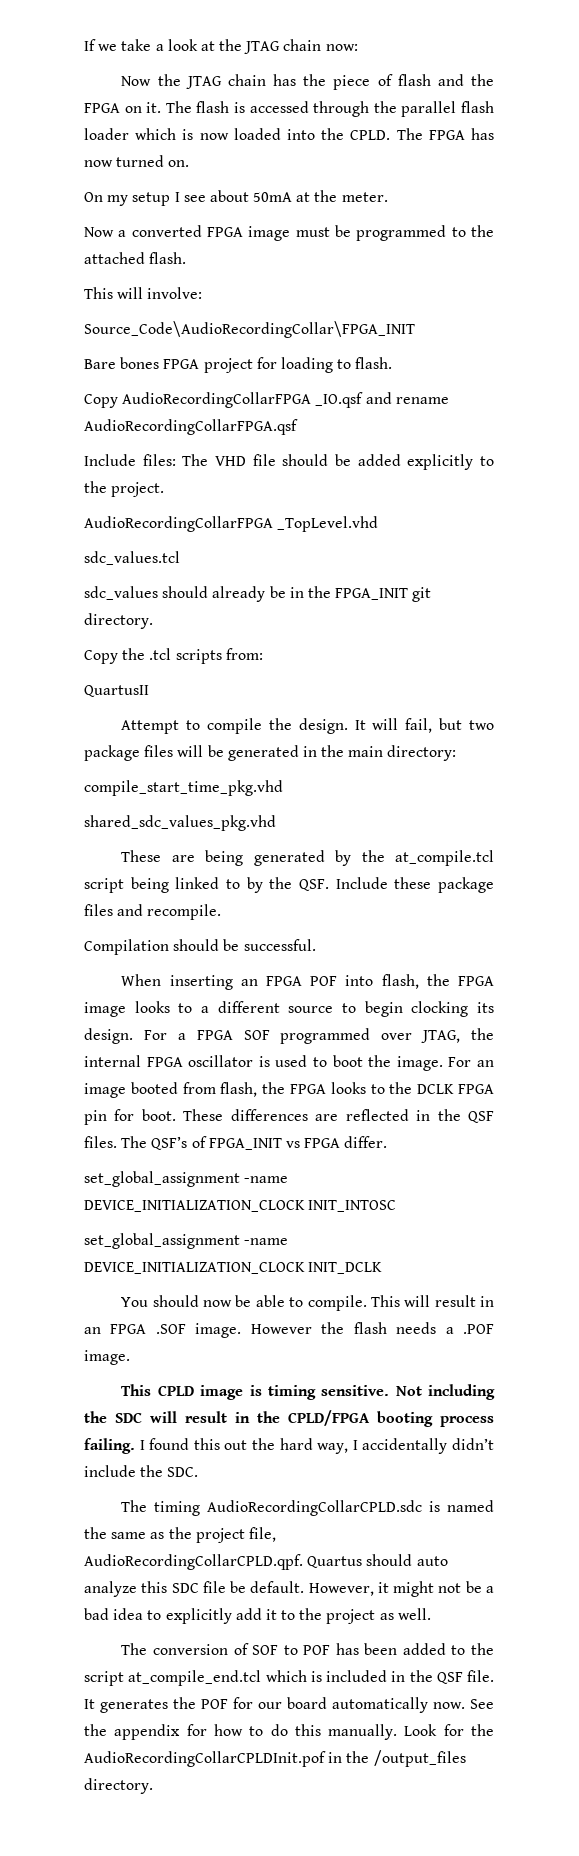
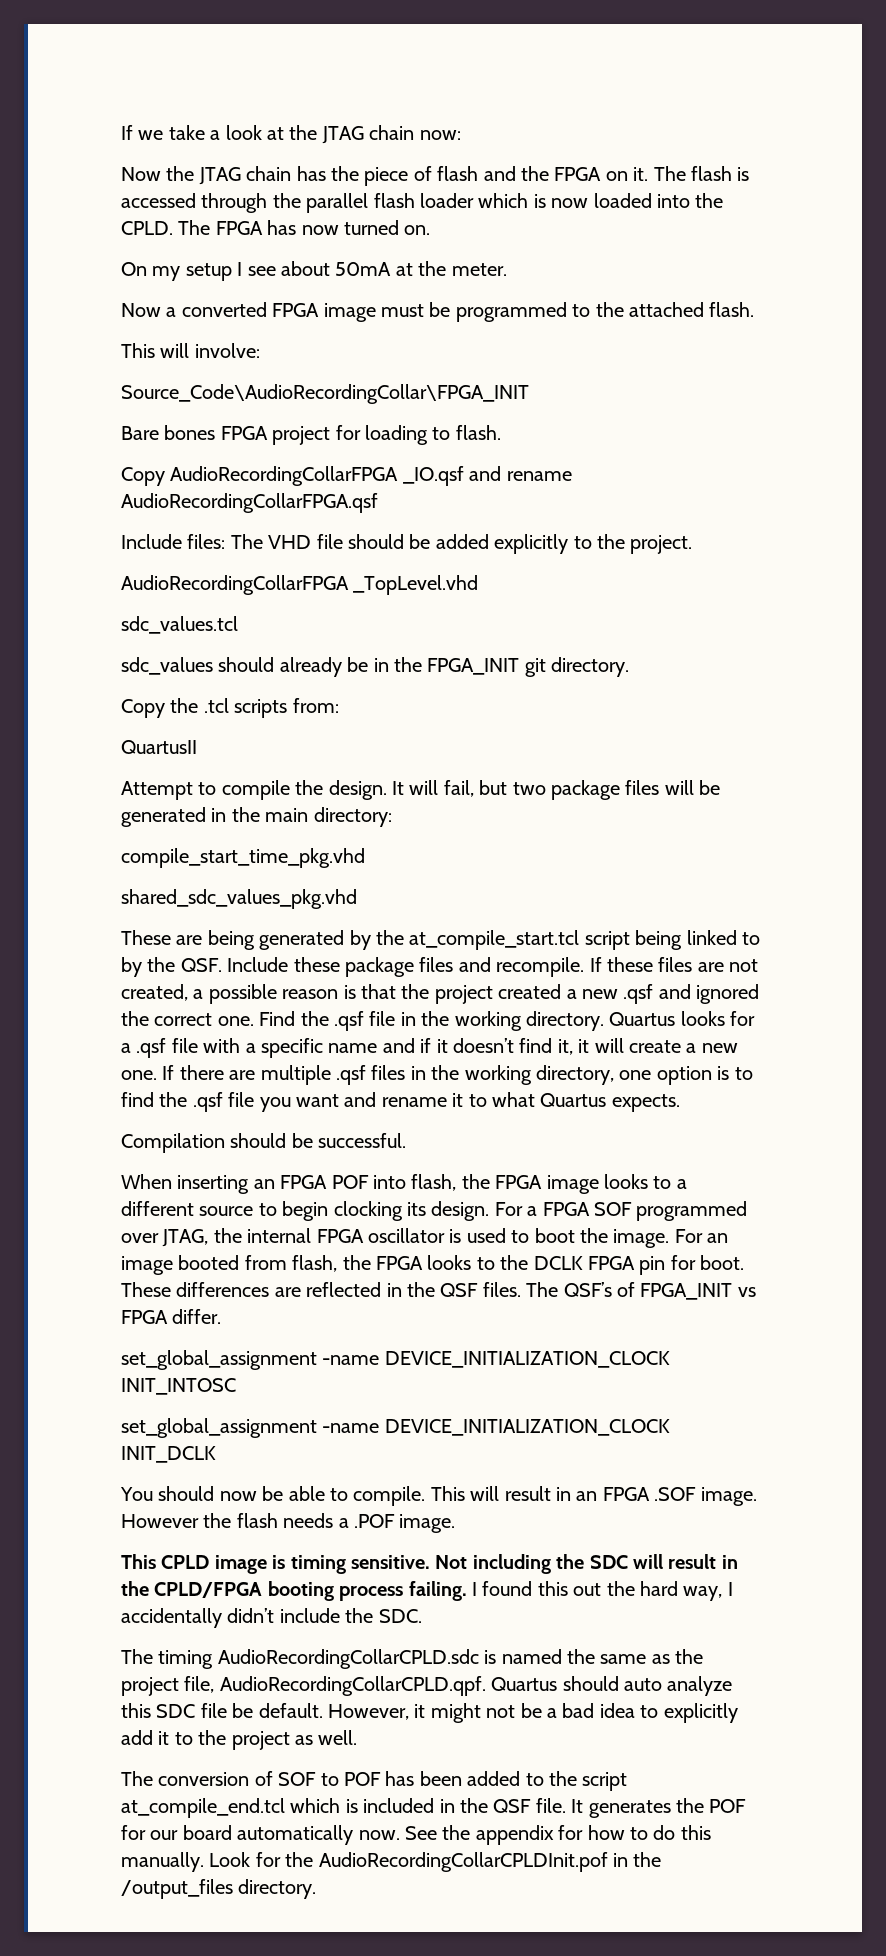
[395,850,494,866] at_compile.tcl -> [409,930,580,950] at_compile_start.tcl
(222, 912) none -> [589,957,759,972] [121,984,760,1004] [121,1011,756,1031] [121,1038,738,1058] [121,1065,753,1085] [121,1092,680,1112] If these files are not created, a possible reason is that the project created a new .qsf and ignored the correct one. Find the .qsf file in the working directory. Quartus looks for a .qsf file with a specific name and if it doesn’t find it, it will create a new one. If there are multiple .qsf files in the working directory, one option is to find the .qsf file you want and rename it to what Quartus expects.

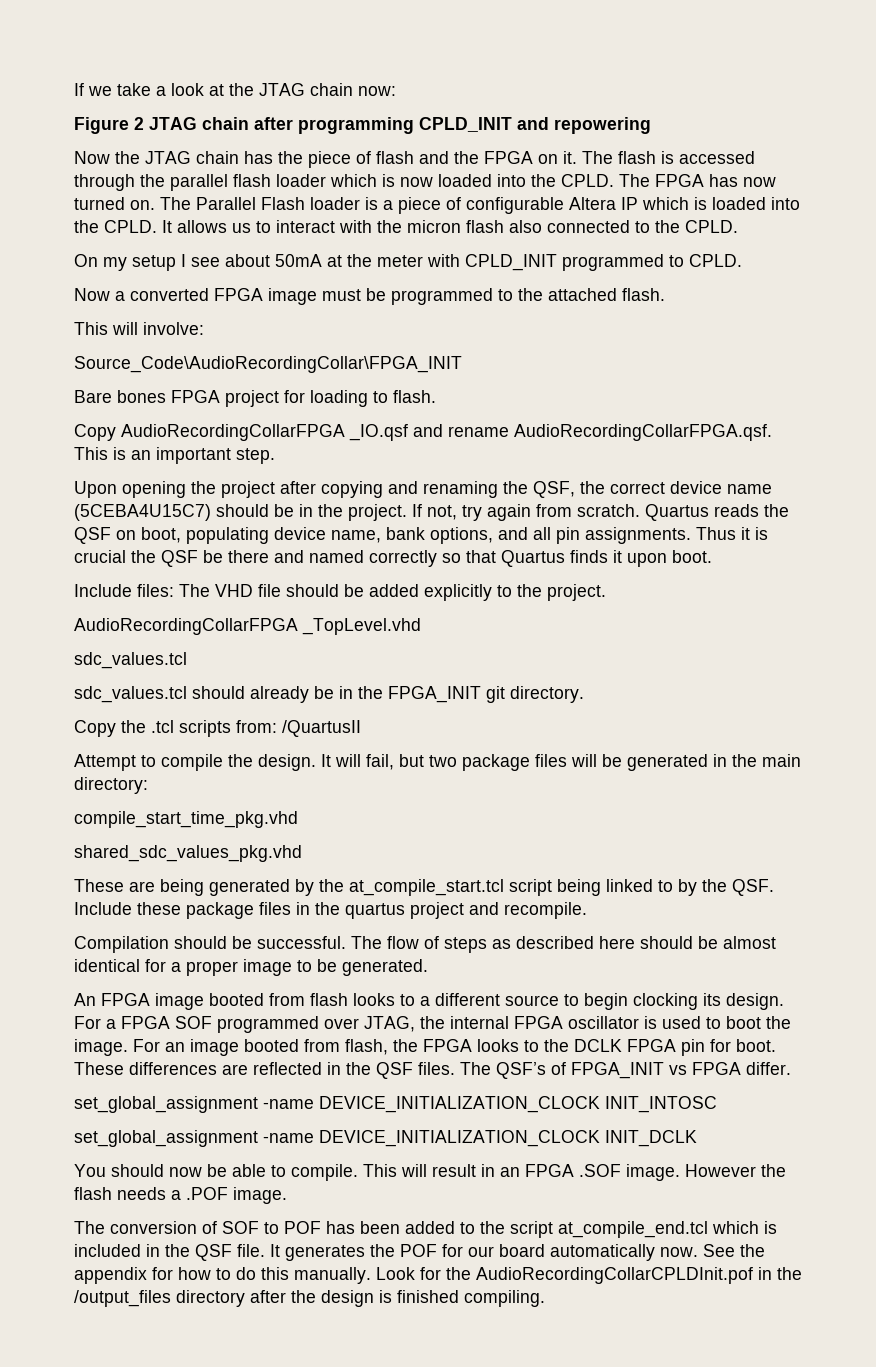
(461, 135) none -> [74,117,651,134] // Figure 2 JTAG chain after programming CPLD_INIT and repowering
(431, 230) none -> [160,197,800,214] [74,220,738,233] The Parallel Flash loader is a piece of configurable Altera IP which is loaded into the CPLD. It allows us to interact with the micron flash also connected to the CPLD.
[451,263,507,276] meter. -> [377,254,742,271] meter with CPLD_INIT programmed to CPLD.
[121,493,378,513] AudioRecordingCollarFPGA.qsf -> [514,424,772,441] [74,447,275,464] [74,481,772,498] [74,504,789,521] [74,527,768,544] [74,550,712,567] AudioRecordingCollarFPGA.qsf. This is an important step. // Upon opening the project after copying and renaming the QSF, the correct device name (5CEBA4U15C7) should be in the project. If not, try again from scratch. Quartus reads the QSF on boot, populating device name, bank options, and all pin assignments. Thus it is crucial the QSF be there and named correctly so that Quartus finds it upon boot.
[121,657,213,675] sdc_values -> [74,686,187,703] sdc_values.tcl
[121,740,197,754] // QuartusII -> [282,720,361,737] /QuartusII
[458,957,759,977] [121,984,760,1004] [121,1011,756,1031] [121,1038,738,1058] [121,1065,753,1085] [121,1092,680,1112] [121,1133,407,1153] [121,1174,599,1194] and recompile. If these files are not created, a possible reason is that the project created a new .qsf and ignored the correct one. Find the .qsf file in the working directory. Quartus looks for a .qsf file with a specific name and if it doesn’t find it, it will create a new one. If there are multiple .qsf files in the working directory, one option is to find the .qsf file you want and rename it to what Quartus expects. // Compilation should be successful. // When inserting an FPGA POF into flash, the FPGA image -> [296,902,587,919] [74,936,776,953] [74,959,428,976] [74,993,348,1010] in the quartus project and recompile. // Compilation should be successful. The flow of steps as described here should be almost identical for a proper image to be generated. // An FPGA image booted from flash
[121,1554,738,1574] [121,1581,733,1601] [121,1608,422,1628] [121,1649,704,1669] [121,1676,733,1696] [121,1703,738,1723] [121,1730,358,1750] // This CPLD image is timing sensitive. Not including the SDC will result in the CPLD/FPGA booting process failing. I found this out the hard way, I accidentally didn’t include the SDC. // The timing AudioRecordingCollarCPLD.sdc is named the same as the project file, AudioRecordingCollarCPLD.qpf. Quartus should auto analyze this SDC file be default. However, it might not be a bad idea to explicitly add it to the project as well. -> (287, 1195) none
[238,1879,317,1899] directory. -> [176,1290,545,1307] directory after the design is finished compiling.

